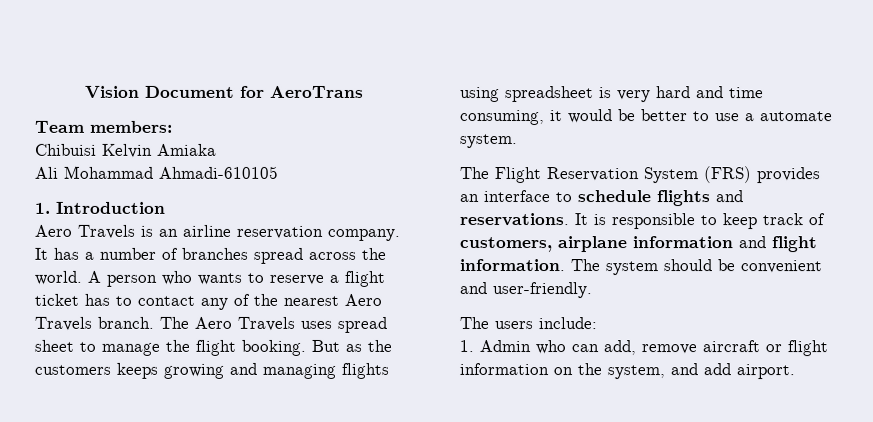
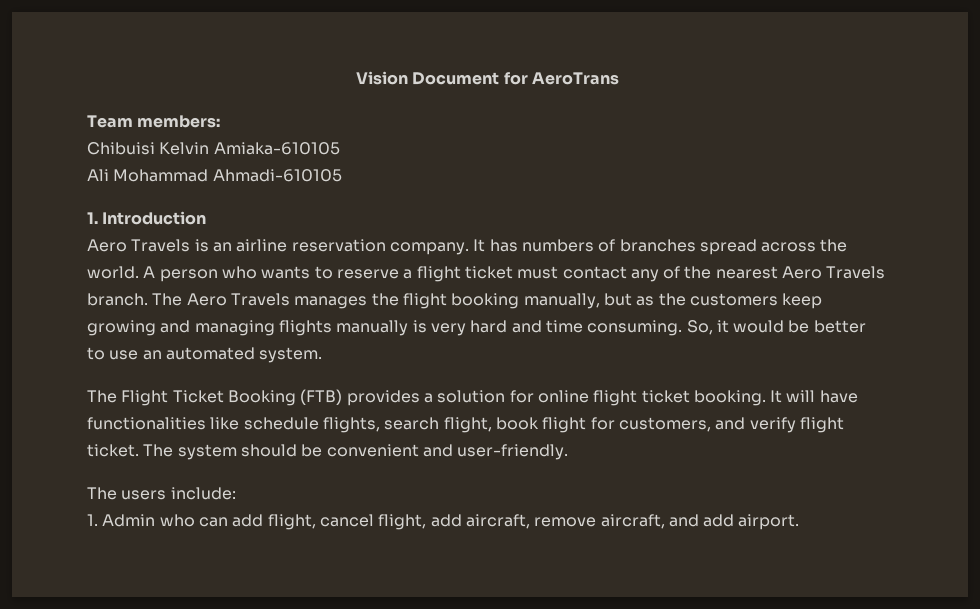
[157,143,217,156] Amiaka -> [213,142,340,155] Amiaka-610105
[84,247,156,260] a number -> [521,239,594,252] numbers
[84,293,132,306] has to -> [517,266,559,279] must
[300,316,387,333] [34,339,340,356] uses spread sheet to manage the flight booking. But -> [294,293,632,309] manages the flight booking manually, but
[116,362,158,379] keeps -> [782,293,823,309] keep
[460,86,594,103] using spreadsheet -> [336,320,409,336] manually
[460,110,545,126] consuming, -> [587,320,713,336] consuming. So,
[745,111,833,122] a automate -> [142,347,255,360] an automated
[547,166,821,184] [460,190,744,207] [459,213,825,230] [459,236,817,253] [459,259,565,272] Reservation System (FRS) provides an interface to schedule flights and reservations. It is responsible to keep track of customers, airplane information and flight information. -> [172,389,858,406] [87,417,844,433] [87,444,139,457] Ticket Booking (FTB) provides a solution for online flight ticket booking. It will have functionalities like schedule flights, search flight, book flight for customers, and verify flight ticket.
[603,340,828,357] [459,363,665,380] add, remove aircraft or flight information on the system, -> [232,514,665,530] add flight, cancel flight, add aircraft, remove aircraft,

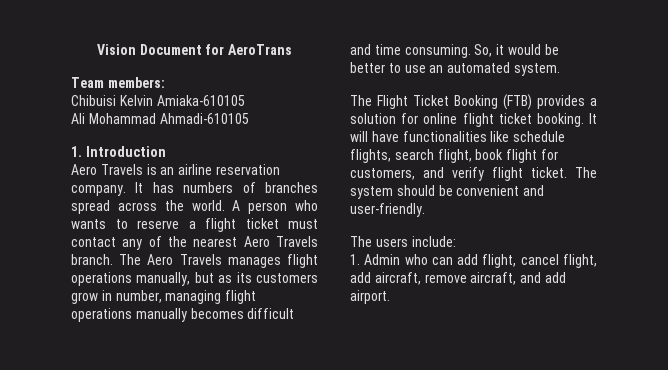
[371,293,823,309] [87,320,508,336] the flight booking manually, but as the customers keep growing and managing flights manually is very hard -> [287,254,318,268] [71,272,318,286] [71,290,257,304] [71,308,295,322] flight operations manually, but as its customers grow in number, managing flight operations manually becomes difficult

